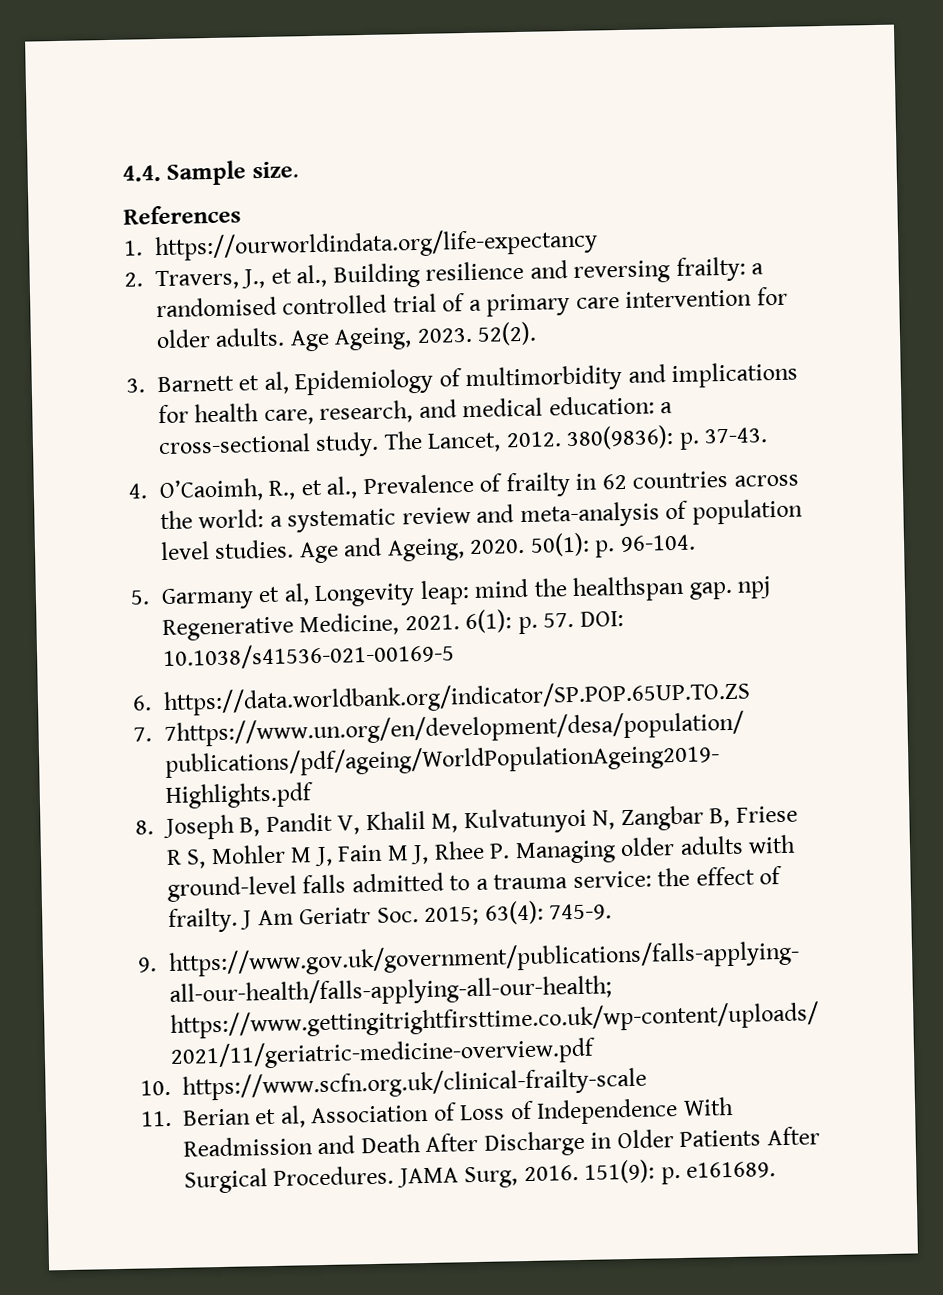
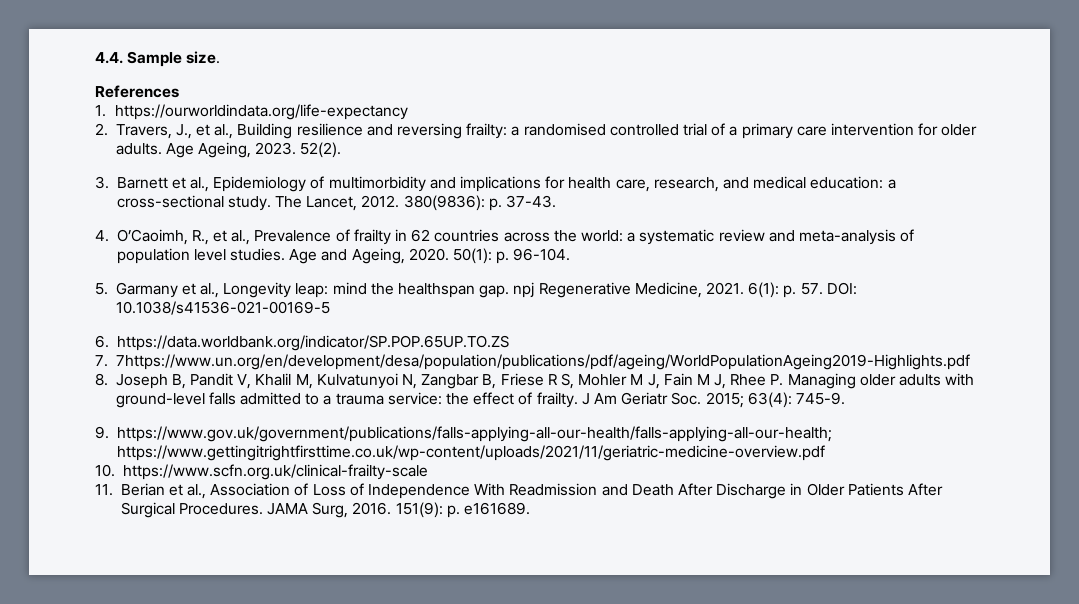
[263,371,290,395] al, -> [190,177,210,192] al.,
[283,583,310,606] al, -> [200,283,220,298] al.,
[279,1105,306,1128] al, -> [187,484,207,499] al.,

